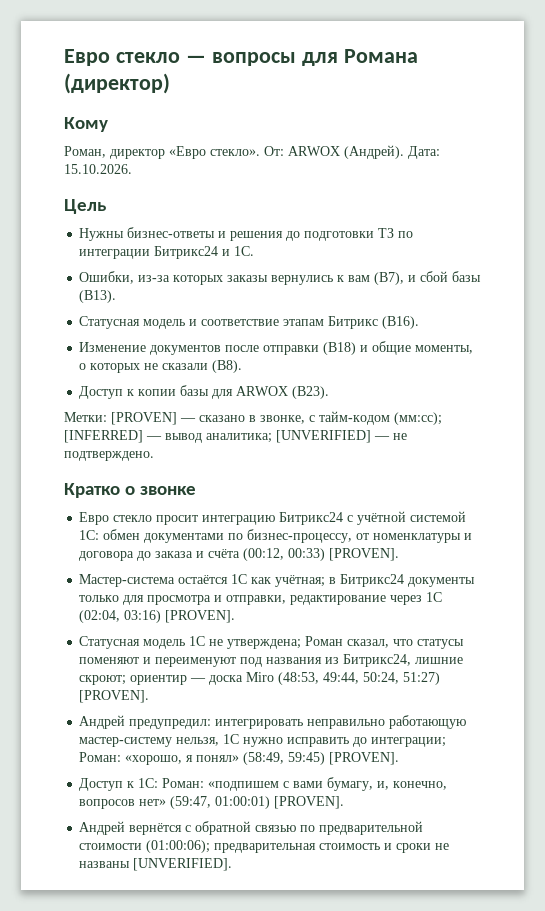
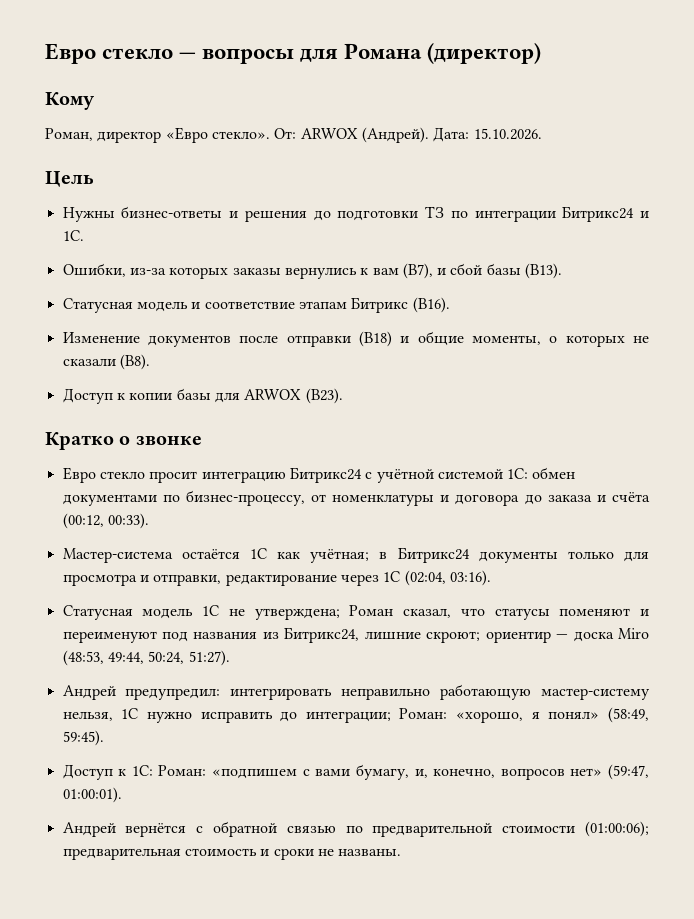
[64,411,442,425] [64,430,407,443] [64,451,154,461] // Метки: [PROVEN] — сказано в звонке, с тайм-кодом (мм:сс); [INFERRED] — вывод аналитика; [UNVERIFIED] — не подтверждено. -> (343, 396) none
[288,548,400,561] 00:33) [PROVEN]. -> [107,513,149,529] 00:33).
[124,610,236,623] 03:16) [PROVEN]. -> [449,570,491,586] 03:16).
[403,672,441,685] [79,690,150,703] 51:27) [PROVEN]. -> [188,650,230,666] 51:27).
[288,752,400,765] 59:45) [PROVEN]. -> [62,730,104,746] 59:45).
[215,796,345,809] 01:00:01) [PROVEN]. -> [62,787,122,803] 01:00:01).
[79,858,233,871] названы [UNVERIFIED]. -> [338,849,402,856] названы.

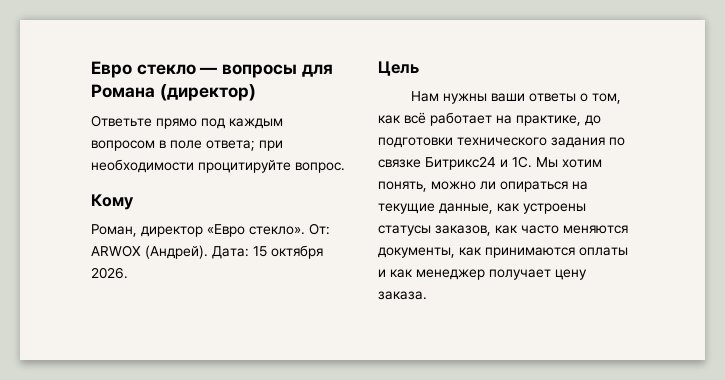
(542, 53) none -> [91,115,283,129] [91,140,283,151] [91,159,345,173] // Ответьте прямо под каждым вопросом в поле ответа; при необходимости процитируйте вопрос.
[473,128,542,140] [45,171,94,187] [62,206,650,222] [62,230,84,241] [62,263,563,279] [62,297,450,313] [62,331,650,347] [62,354,150,370] [62,388,343,404] [45,432,202,450] [62,467,576,483] [62,490,650,506] [62,513,149,529] [62,547,649,563] [62,570,491,586] [62,605,649,620] [62,627,650,643] [62,650,230,666] [62,684,650,700] [62,707,649,723] [62,730,104,746] [62,764,649,780] [62,787,122,803] [62,821,649,837] [62,848,402,860] 15.10.2026. // Цель // Нужны бизнес-ответы и решения до подготовки ТЗ по интеграции Битрикс24 и 1С. // Ошибки, из-за которых заказы вернулись к вам (В7), и сбой базы (В13). // Статусная модель и соответствие этапам Битрикс (В16). // Изменение документов после отправки (В18) и общие моменты, о которых не сказали (В8). // Доступ к копии базы для ARWOX (В23). // Кратко о звонке // Евро стекло просит интеграцию Битрикс24 с учётной системой 1С: обмен документами по бизнес-процессу, от номенклатуры и договора до заказа и счёта (00:12, 00:33). // Мастер-система остаётся 1С как учётная; в Битрикс24 документы только для просмотра и отправки, редактирование через 1С (02:04, 03:16). // Статусная модель 1С не утверждена; Роман сказал, что статусы поменяют и переименуют под названия из Битрикс24, лишние скроют; ориентир — доска Miro (48:53, 49:44, 50:24, 51:27). // Андрей предупредил: интегрировать неправильно работающую мастер-систему нельзя, 1С нужно исправить до интеграции; Роман: «хорошо, я понял» (58:49, 59:45). // Доступ к 1С: Роман: «подпишем с вами бумагу, и, конечно, вопросов нет» (59:47, 01:00:01). // Андрей вернётся с обратной связью по предварительной стоимости (01:00:06); предварительная стоимость и сроки не названы. -> [253,245,323,259] [91,267,128,279] [378,61,419,76] [411,91,622,104] [378,112,601,126] [378,137,625,148] [378,156,602,170] [378,181,588,192] [378,203,586,214] [378,225,628,236] [378,247,628,258] [378,269,587,280] [378,291,427,300] 15 октября 2026. // Цель // Нам нужны ваши ответы о том, как всё работает на практике, до подготовки технического задания по связке Битрикс24 и 1С. Мы хотим понять, можно ли опираться на текущие данные, как устроены статусы заказов, как часто меняются документы, как принимаются оплаты и как менеджер получает цену заказа.

